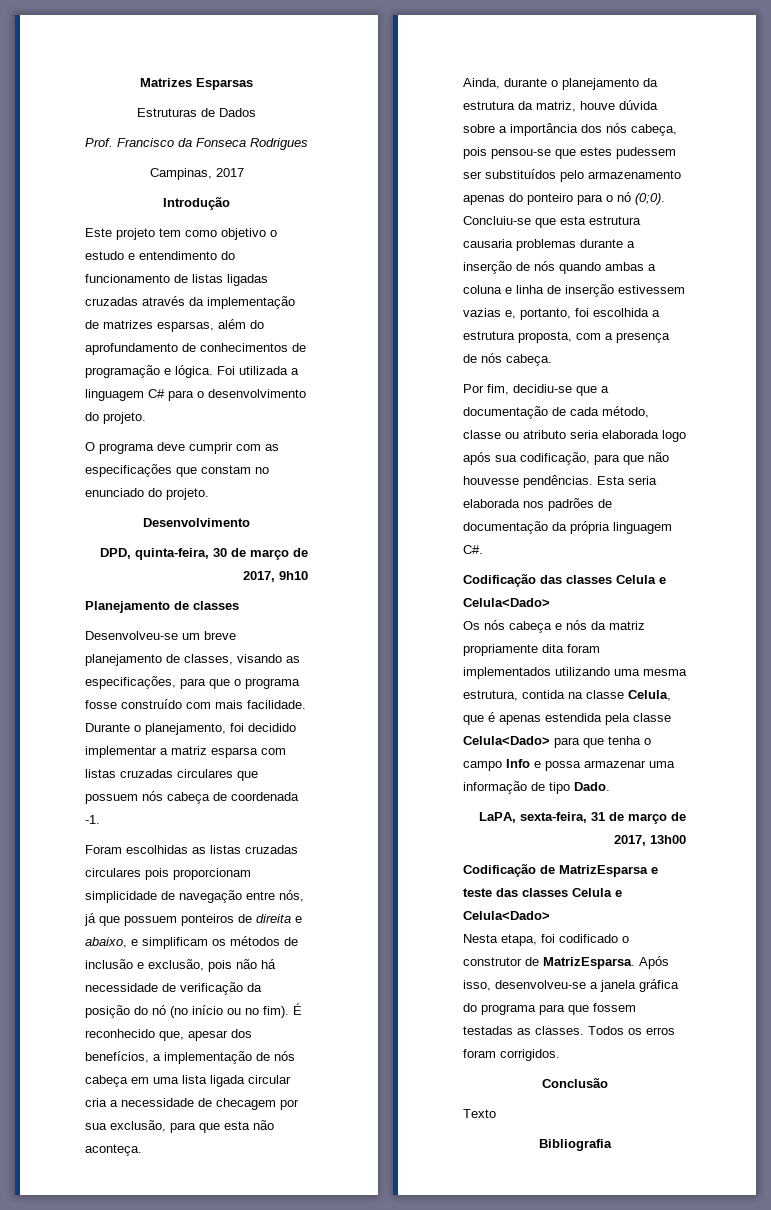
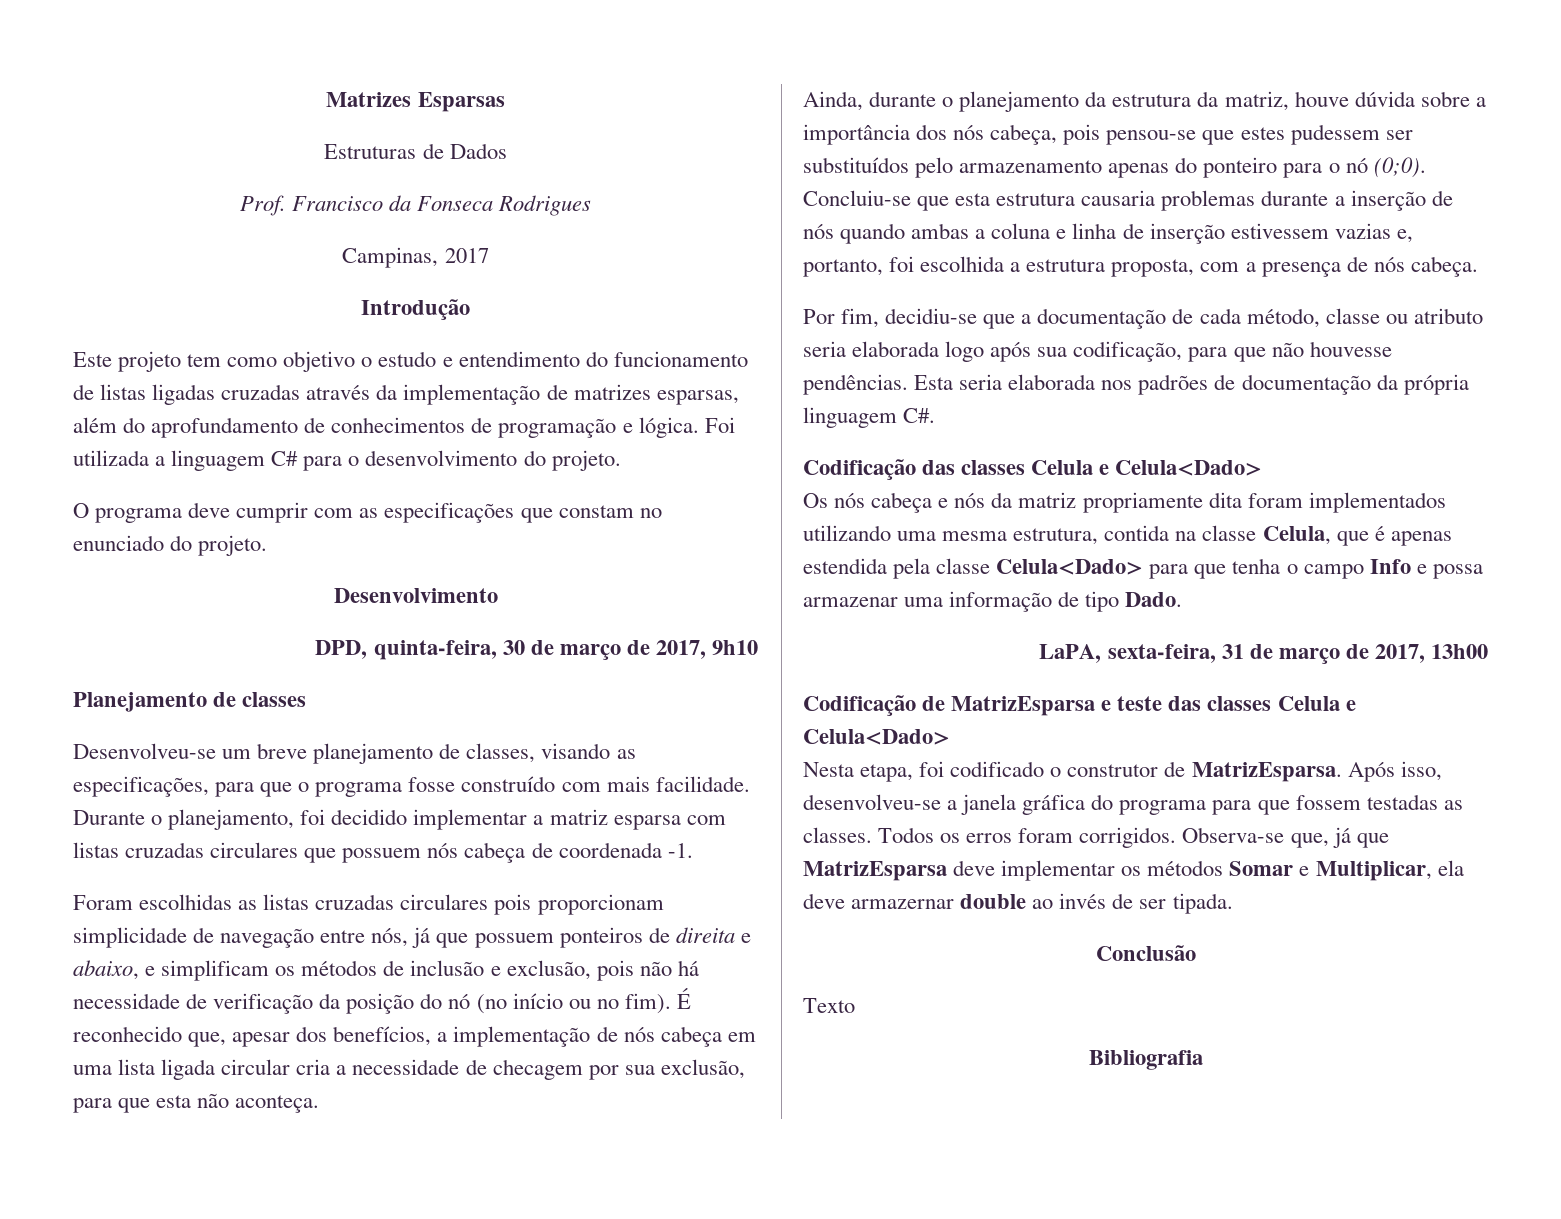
(560, 1055) none -> [1182,827,1389,848] [803,860,1464,881] [803,893,1233,914] Observa-se que, já que MatrizEsparsa deve implementar os métodos Somar e Multiplicar, ela deve armazernar double ao invés de ser tipada.

